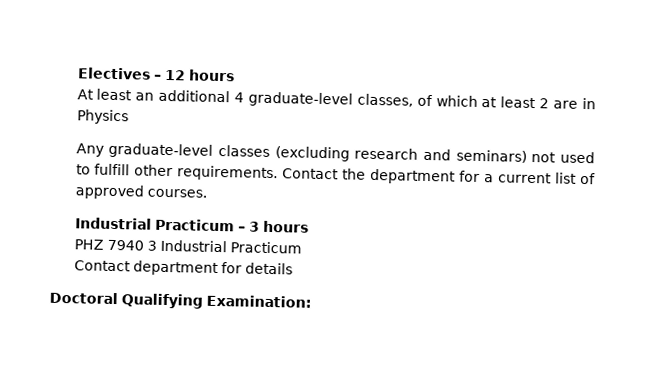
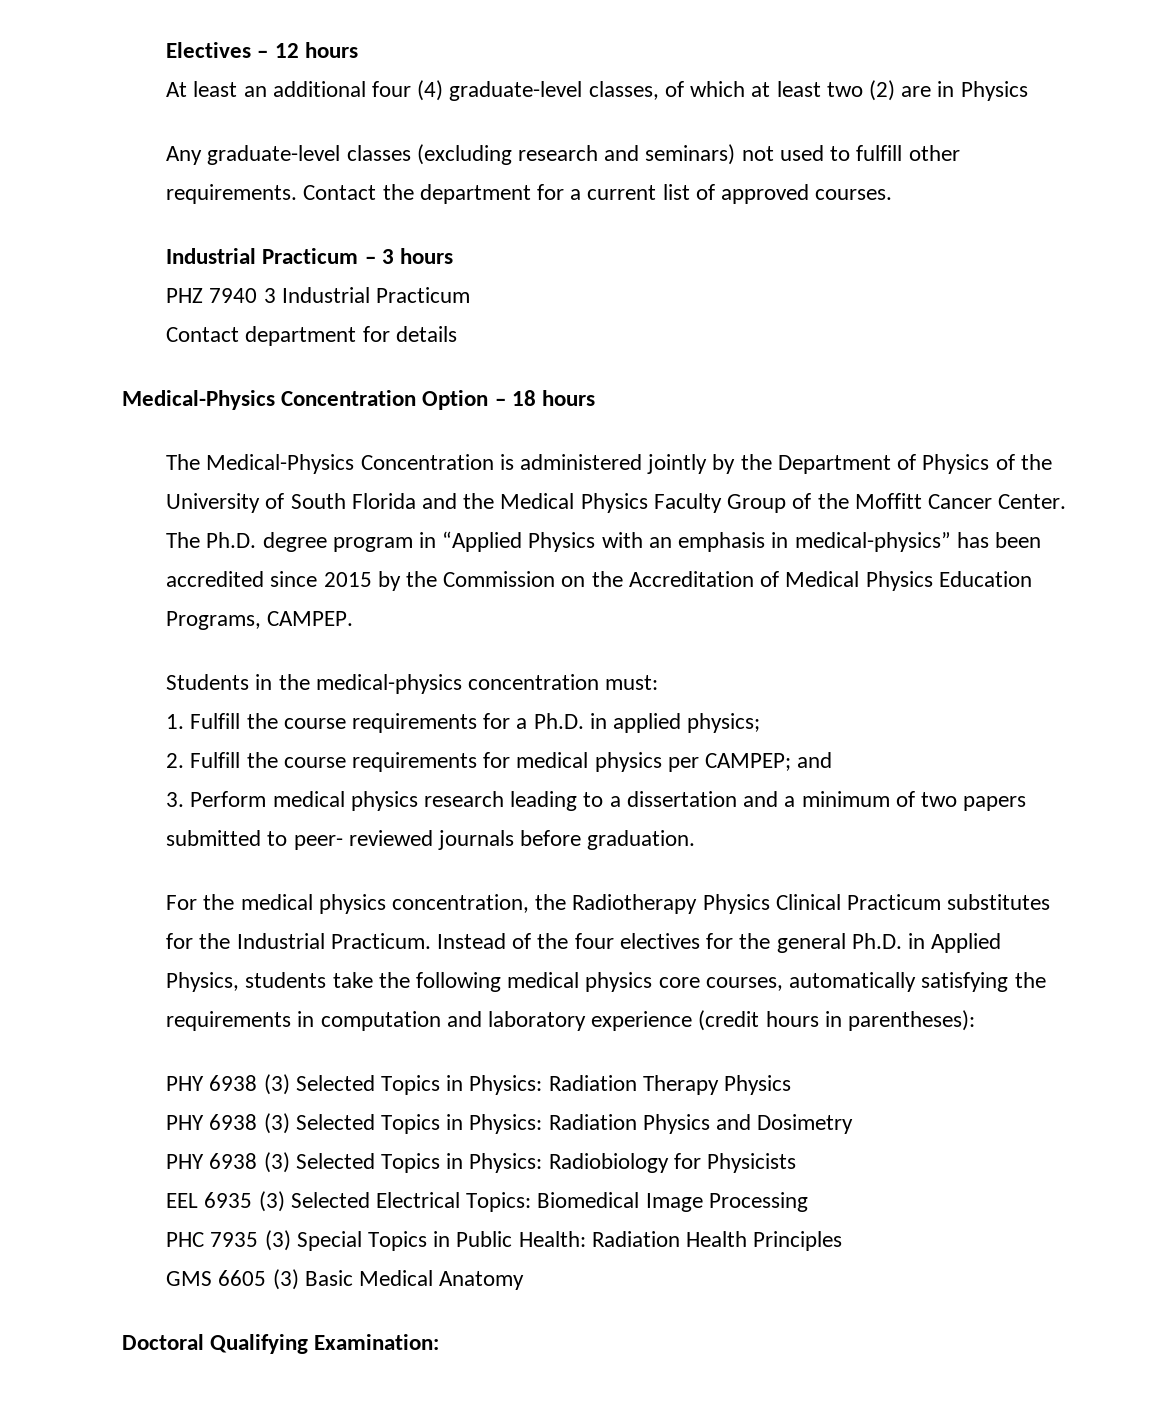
[234,92,245,103] 4 -> [372,80,444,101] four (4)
[539,98,550,109] 2 -> [826,80,895,101] two (2)
(293, 268) none -> [122,390,596,410] [166,454,1052,474] [166,493,1067,513] [166,531,1041,552] [166,571,1032,591] [166,611,354,630] [166,674,659,694] [166,713,761,733] [166,752,833,772] [166,791,1027,811] [166,830,696,850] [166,894,1051,914] [166,933,1002,953] [166,972,1046,992] [166,1010,976,1031] [166,1074,792,1095] [166,1113,854,1134] [166,1152,797,1173] [166,1191,808,1212] [166,1230,843,1251] [166,1269,525,1290] // Medical-Physics Concentration Option – 18 hours // The Medical-Physics Concentration is administered jointly by the Department of Physics of the University of South Florida and the Medical Physics Faculty Group of the Moffitt Cancer Center. The Ph.D. degree program in “Applied Physics with an emphasis in medical-physics” has been accredited since 2015 by the Commission on the Accreditation of Medical Physics Education Programs, CAMPEP. // Students in the medical-physics concentration must: // 1. Fulfill the course requirements for a Ph.D. in applied physics; // 2. Fulfill the course requirements for medical physics per CAMPEP; and // 3. Perform medical physics research leading to a dissertation and a minimum of two papers submitted to peer- reviewed journals before graduation. // For the medical physics concentration, the Radiotherapy Physics Clinical Practicum substitutes for the Industrial Practicum. Instead of the four electives for the general Ph.D. in Applied Physics, students take the following medical physics core courses, automatically satisfying the requirements in computation and laboratory experience (credit hours in parentheses): // PHY 6938 (3) Selected Topics in Physics: Radiation Therapy Physics // PHY 6938 (3) Selected Topics in Physics: Radiation Physics and Dosimetry // PHY 6938 (3) Selected Topics in Physics: Radiobiology for Physicists // EEL 6935 (3) Selected Electrical Topics: Biomedical Image Processing // PHC 7935 (3) Special Topics in Public Health: Radiation Health Principles // GMS 6605 (3) Basic Medical Anatomy

